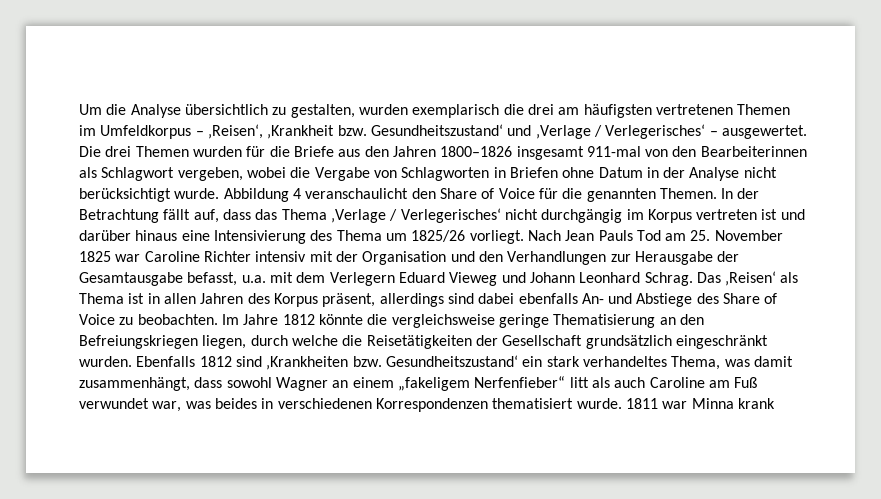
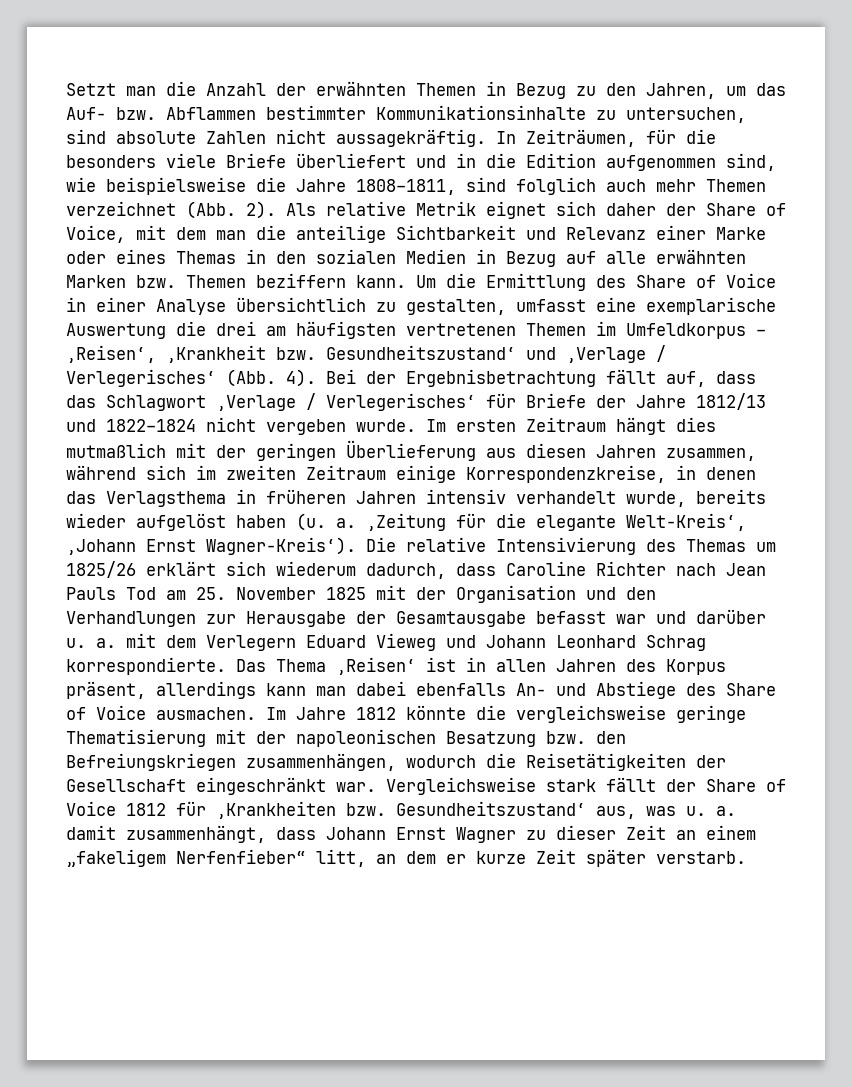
[79,104,500,118] Um die Analyse übersichtlich zu gestalten, wurden exemplarisch -> [66,81,786,99] [66,105,746,123] [66,129,716,147] [66,153,776,171] [66,177,766,195] [66,201,786,219] [66,225,766,243] [66,249,746,267] [66,273,776,291] [66,297,776,315] [66,323,166,339] Setzt man die Anzahl der erwähnten Themen in Bezug zu den Jahren, um das Auf- bzw. Abflammen bestimmter Kommunikationsinhalte zu untersuchen, sind absolute Zahlen nicht aussagekräftig. In Zeiträumen, für die besonders viele Briefe überliefert und in die Edition aufgenommen sind, wie beispielsweise die Jahre 1808–1811, sind folglich auch mehr Themen verzeichnet (Abb. 2). Als relative Metrik eignet sich daher der Share of Voice, mit dem man die anteilige Sichtbarkeit und Relevanz einer Marke oder eines Themas in den sozialen Medien in Bezug auf alle erwähnten Marken bzw. Themen beziffern kann. Um die Ermittlung des Share of Voice in einer Analyse übersichtlich zu gestalten, umfasst eine exemplarische Auswertung
[709,125,807,139] [79,146,807,160] [79,167,777,181] [79,188,760,202] [79,209,159,223] – ausgewertet. Die drei Themen wurden für die Briefe aus den Jahren 1800–1826 insgesamt 911-mal von den Bearbeiterinnen als Schlagwort vergeben, wobei die Vergabe von Schlagworten in Briefen ohne Datum in der Analyse nicht berücksichtigt wurde. Abbildung 4 veranschaulicht den Share of Voice für die genannten Themen. In der Betrachtung -> [226,369,596,387] (Abb. 4). Bei der Ergebnisbetrachtung
[281,208,805,223] [79,230,210,241] Thema ‚Verlage / Verlegerisches‘ nicht durchgängig im Korpus vertreten ist und darüber hinaus eine -> [106,393,766,411] [66,417,716,435] [66,440,756,461] [66,465,756,483] [66,489,766,507] [66,513,746,531] [66,537,486,555] Schlagwort ‚Verlage / Verlegerisches‘ für Briefe der Jahre 1812/13 und 1822–1824 nicht vergeben wurde. Im ersten Zeitraum hängt dies mutmaßlich mit der geringen Überlieferung aus diesen Jahren zusammen, während sich im zweiten Zeitraum einige Korrespondenzkreise, in denen das Verlagsthema in früheren Jahren intensiv verhandelt wurde, bereits wieder aufgelöst haben (u. a. ‚Zeitung für die elegante Welt-Kreis‘, ‚Johann Ernst Wagner-Kreis‘). Die relative
[336,230,382,241] Thema -> [686,539,746,552] Themas
[469,230,561,244] vorliegt. Nach -> [146,561,716,579] erklärt sich wiederum dadurch, dass Caroline Richter nach
[115,251,307,262] war Caroline Richter intensiv -> (366, 593) none
[187,272,266,286] befasst, u.a. -> [536,609,766,624] [66,638,116,648] befasst war und darüber u. a.
[644,271,799,286] [79,293,124,304] Schrag. Das ‚Reisen‘ als Thema -> [646,635,706,651] [66,657,416,675] Schrag korrespondierte. Das Thema ‚Reisen‘
[447,293,474,304] sind -> [266,683,346,696] kann man
[119,314,218,325] zu beobachten. -> [156,707,256,720] ausmachen.
[659,314,704,325] [79,335,768,349] [79,355,793,370] [79,376,758,391] [79,398,775,412] an den Befreiungskriegen liegen, durch welche die Reisetätigkeiten der Gesellschaft grundsätzlich eingeschränkt wurden. Ebenfalls 1812 sind ‚Krankheiten bzw. Gesundheitszustand‘ ein stark verhandeltes Thema, was damit zusammenhängt, dass sowohl Wagner an einem „fakeligem Nerfenfieber“ litt als auch Caroline am Fuß verwundet war, was beides in verschiedenen Korrespondenzen thematisiert wurde. 1811 war Minna krank -> [216,729,626,747] [66,753,726,771] [66,777,786,795] [66,801,736,819] [66,825,756,843] [66,849,746,867] mit der napoleonischen Besatzung bzw. den Befreiungskriegen zusammenhängen, wodurch die Reisetätigkeiten der Gesellschaft eingeschränkt war. Vergleichsweise stark fällt der Share of Voice 1812 für ‚Krankheiten bzw. Gesundheitszustand‘ aus, was u. a. damit zusammenhängt, dass Johann Ernst Wagner zu dieser Zeit an einem „fakeligem Nerfenfieber“ litt, an dem er kurze Zeit später verstarb.

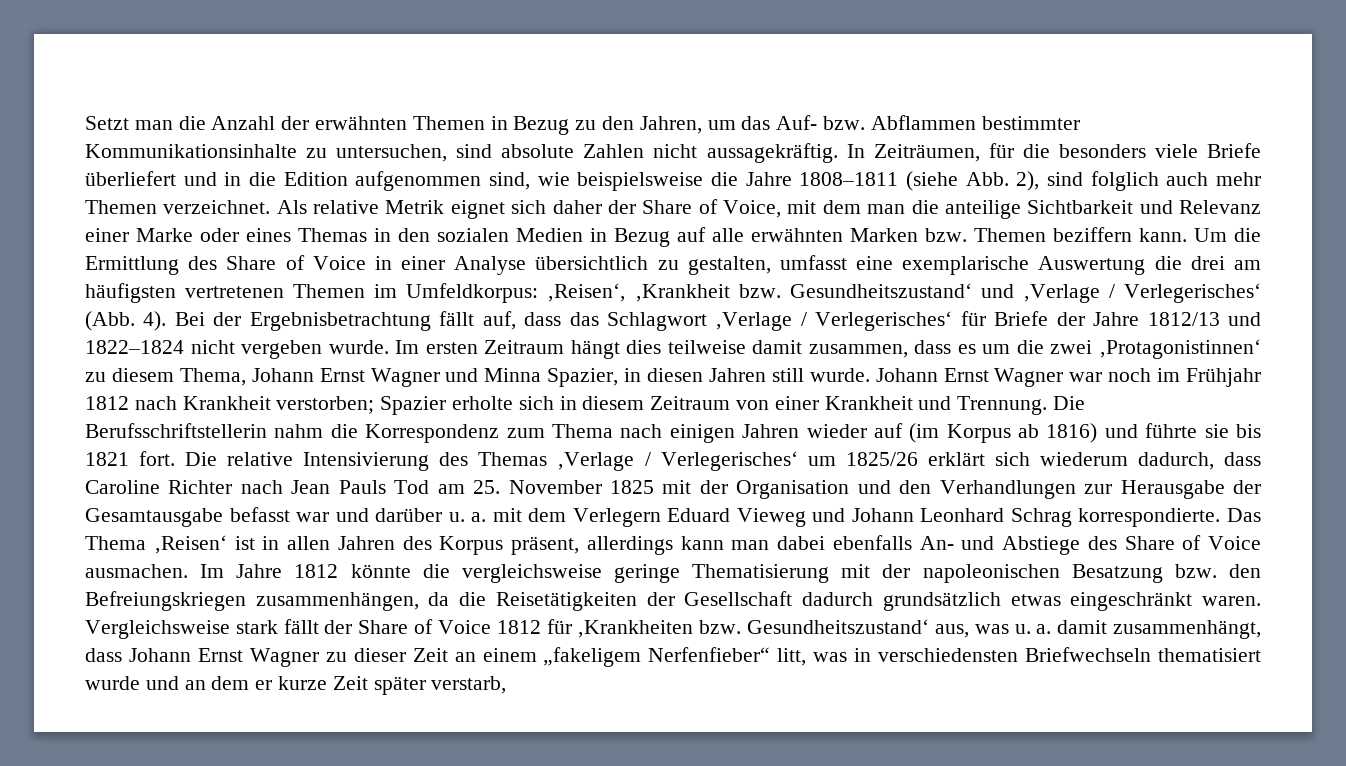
[356,179,456,195] 1808–1811, -> [799,171,1040,191] 1808–1811 (siehe Abb. 2),
[66,201,276,219] verzeichnet (Abb. 2). -> [163,200,271,214] verzeichnet.
[626,323,766,339] Umfeldkorpus – -> [406,283,539,303] Umfeldkorpus:
[66,440,756,461] [66,465,756,483] [66,489,766,507] [66,513,746,531] [66,537,356,555] mutmaßlich mit der geringen Überlieferung aus diesen Jahren zusammen, während sich im zweiten Zeitraum einige Korrespondenzkreise, in denen das Verlagsthema in früheren Jahren intensiv verhandelt wurde, bereits wieder aufgelöst haben (u. a. ‚Zeitung für die elegante Welt-Kreis‘, ‚Johann Ernst Wagner-Kreis‘). -> [667,339,1261,359] [85,368,1261,387] [85,396,1086,415] [85,423,1262,443] [85,451,176,466] teilweise damit zusammen, dass es um die zwei ‚Protagonistinnen‘ zu diesem Thema, Johann Ernst Wagner und Minna Spazier, in diesen Jahren still wurde. Johann Ernst Wagner war noch im Frühjahr 1812 nach Krankheit verstorben; Spazier erholte sich in diesem Zeitraum von einer Krankheit und Trennung. Die Berufsschriftstellerin nahm die Korrespondenz zum Thema nach einigen Jahren wieder auf (im Korpus ab 1816) und führte sie bis 1821 fort.
(746, 545) none -> [557,451,798,471] ‚Verlage / Verlegerisches‘
[406,755,476,768] wodurch -> [428,592,450,606] da
[196,777,376,795] eingeschränkt war. -> [802,592,1262,611] dadurch grundsätzlich etwas eingeschränkt waren.
(366, 858) none -> [813,647,1261,662] [85,676,179,690] was in verschiedensten Briefwechseln thematisiert wurde und
[656,851,746,864] verstarb. -> [431,676,507,694] verstarb,

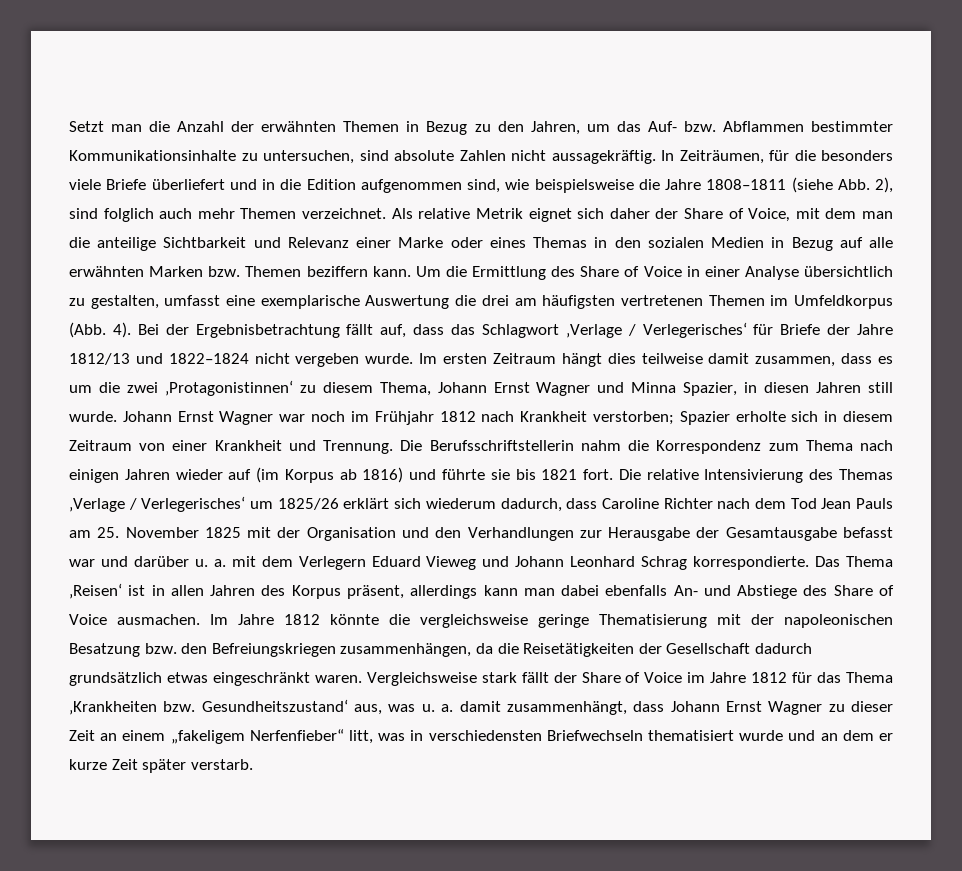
[406,283,1261,303] Umfeldkorpus: ‚Reisen‘, ‚Krankheit bzw. Gesundheitszustand‘ und ‚Verlage / Verlegerisches‘ -> [794,295,893,309] Umfeldkorpus
(283, 487) none -> [754,498,817,509] dem Tod
[394,480,430,494] Tod -> (893, 503) none
[496,619,572,634] 1812 für -> [687,672,893,683] im Jahre 1812 für das Thema
[431,676,507,694] verstarb, -> [190,759,253,770] verstarb.

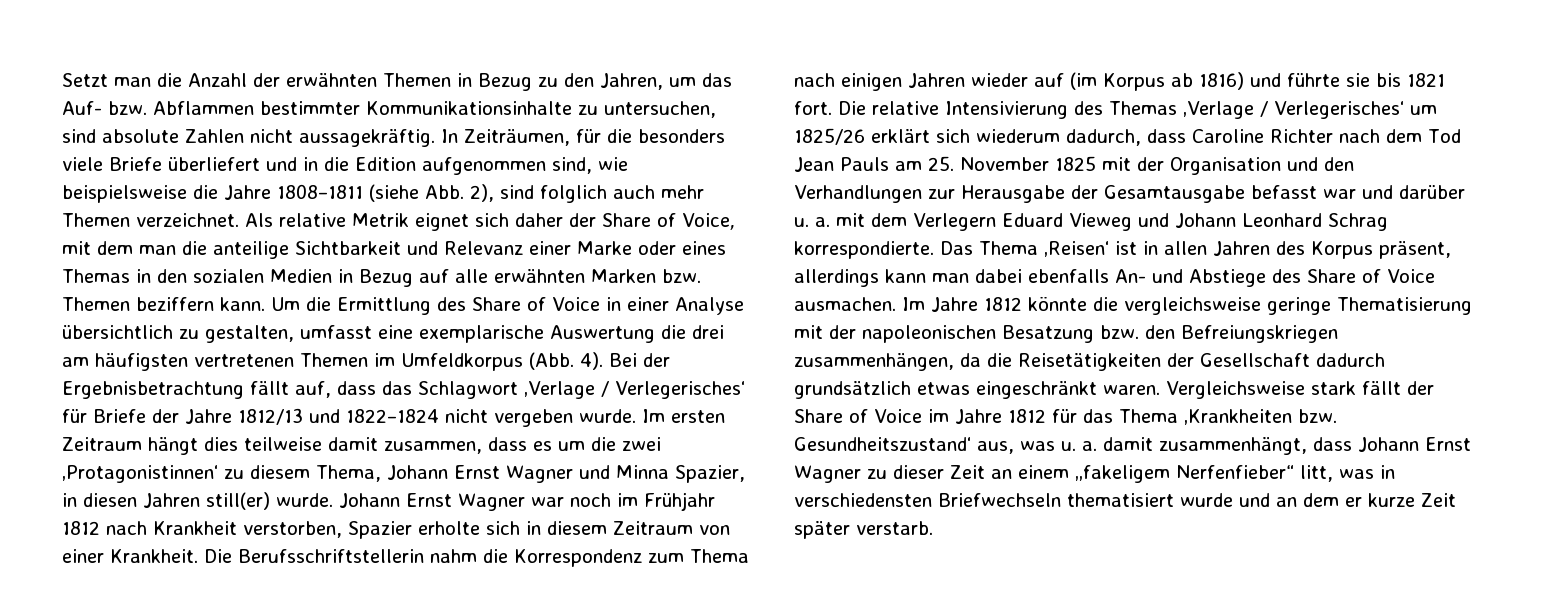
[868,382,893,393] still -> [206,492,270,510] still(er)
[592,411,674,425] verstorben; -> [243,521,342,538] verstorben,
[214,440,394,454] Krankheit und Trennung. -> [110,549,198,563] Krankheit.

